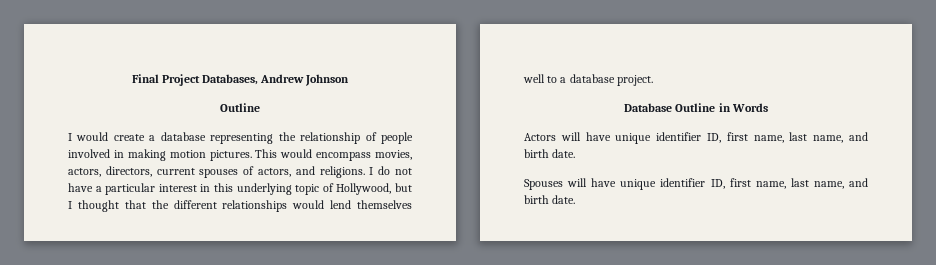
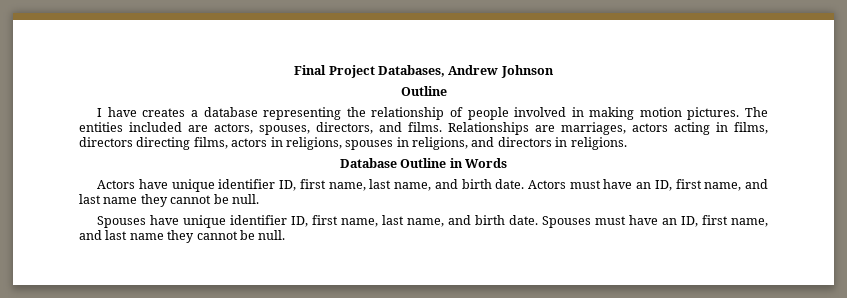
[76,132,145,141] would create -> [107,107,186,117] have creates
[255,149,412,161] [68,166,413,178] [68,183,412,195] [68,200,412,212] [523,74,653,86] This would encompass movies, actors, directors, current spouses of actors, and religions. I do not have a particular interest in this underlying topic of Hollywood, but I thought that the different relationships would lend themselves well to a database project. -> [744,107,768,117] [79,122,768,135] [79,137,627,150] The entities included are actors, spouses, directors, and films. Relationships are marriages, actors acting in films, directors directing films, actors in religions, spouses in religions, and directors in religions.
[560,132,581,141] will -> (136, 184) none
[524,178,588,190] // Spouses will -> [527,179,768,191] [79,194,259,207] [97,216,147,228] Actors must have an ID, first name, and last name they cannot be null. // Spouses
(576, 199) none -> [542,215,768,228] [79,230,286,243] Spouses must have an ID, first name, and last name they cannot be null.

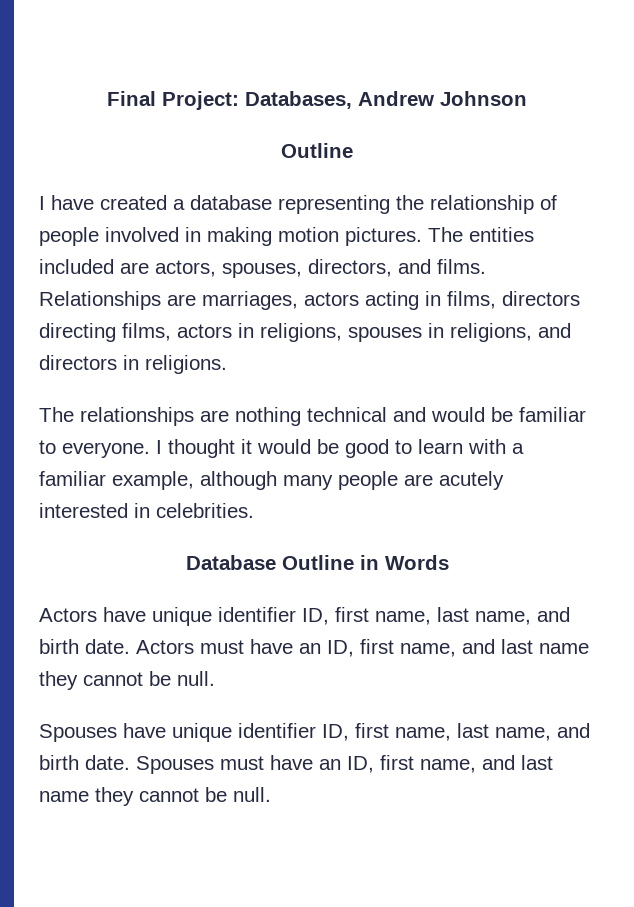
[328,65,375,78] Project -> [162,91,239,110] Project:
[142,108,186,117] creates -> [100,195,167,210] created
(627, 143) none -> [39,407,586,426] [39,439,524,458] [39,471,504,490] [39,503,254,518] // The relationships are nothing technical and would be familiar to everyone. I thought it would be good to learn with a familiar example, although many people are acutely interested in celebrities.

